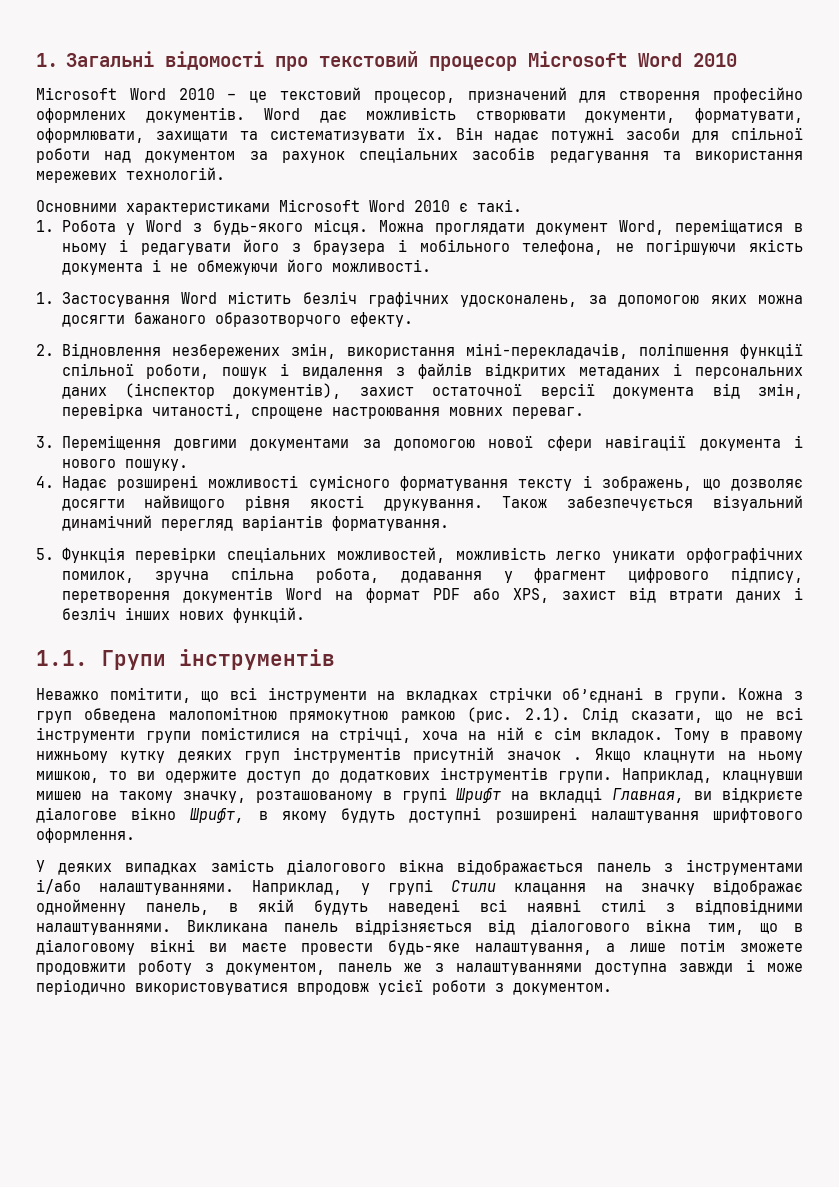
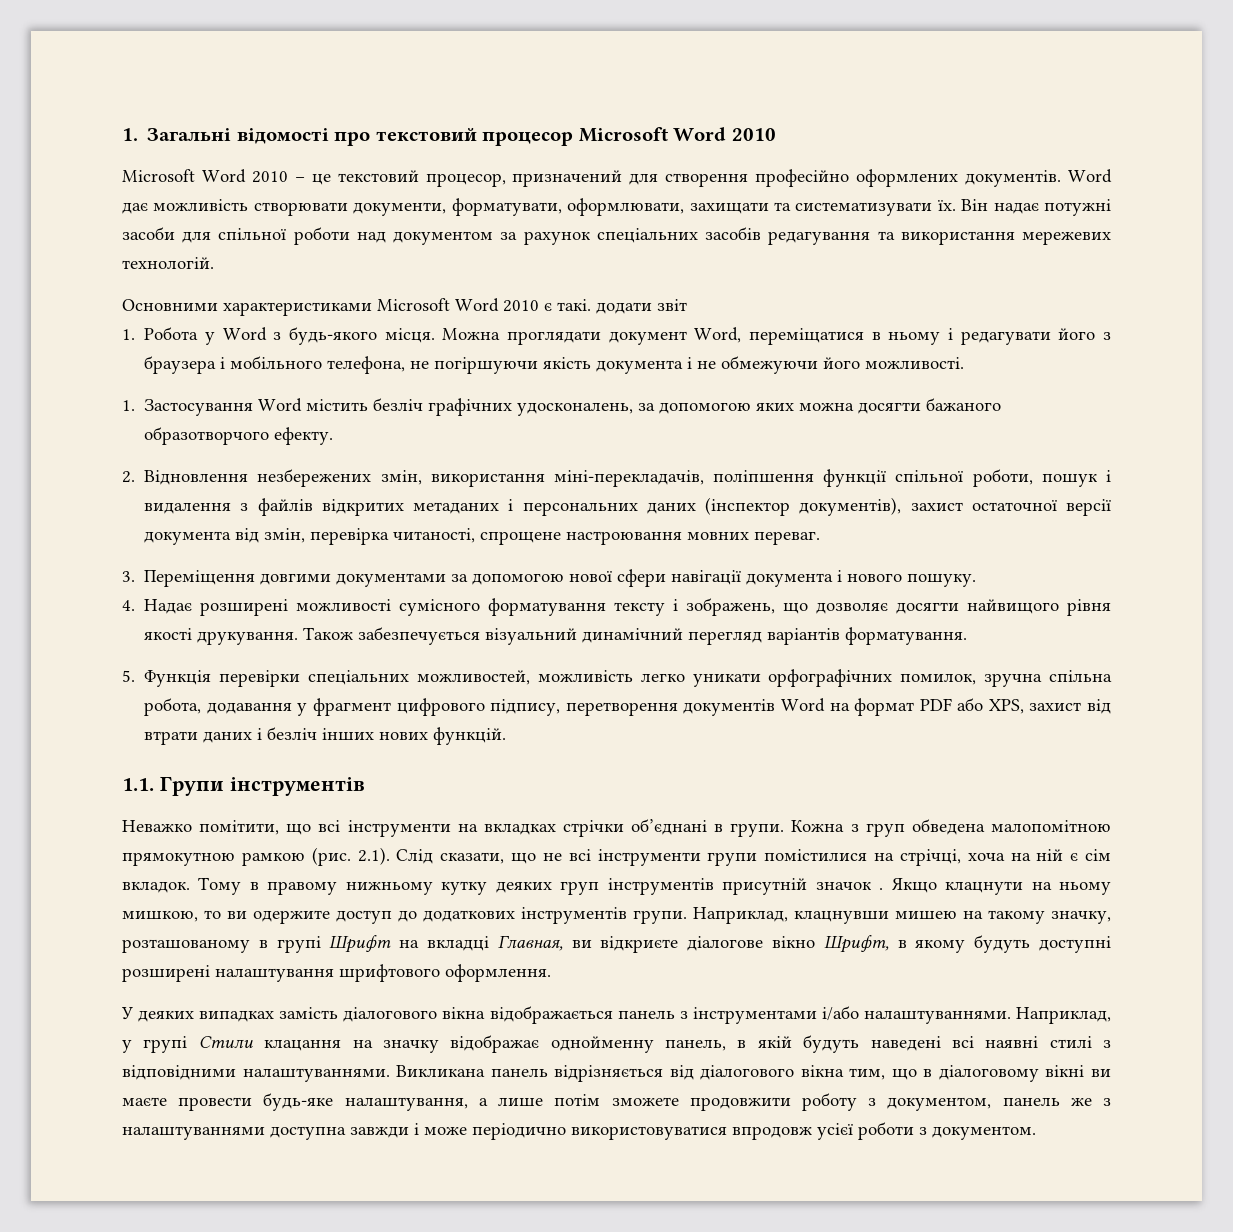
(522, 205) none -> [596,299,687,314] додати звіт

